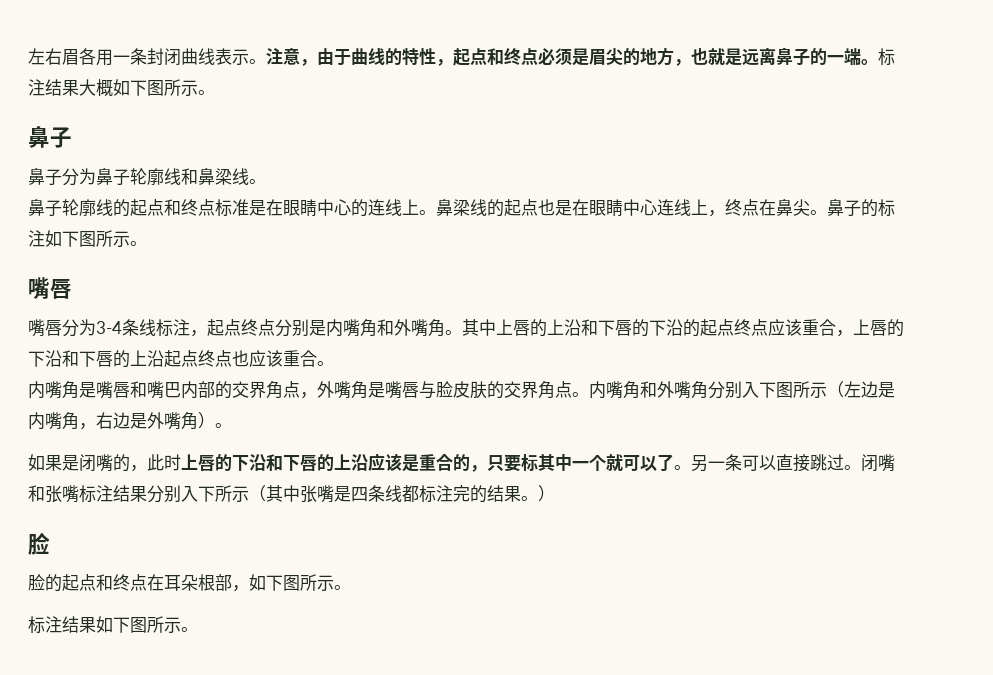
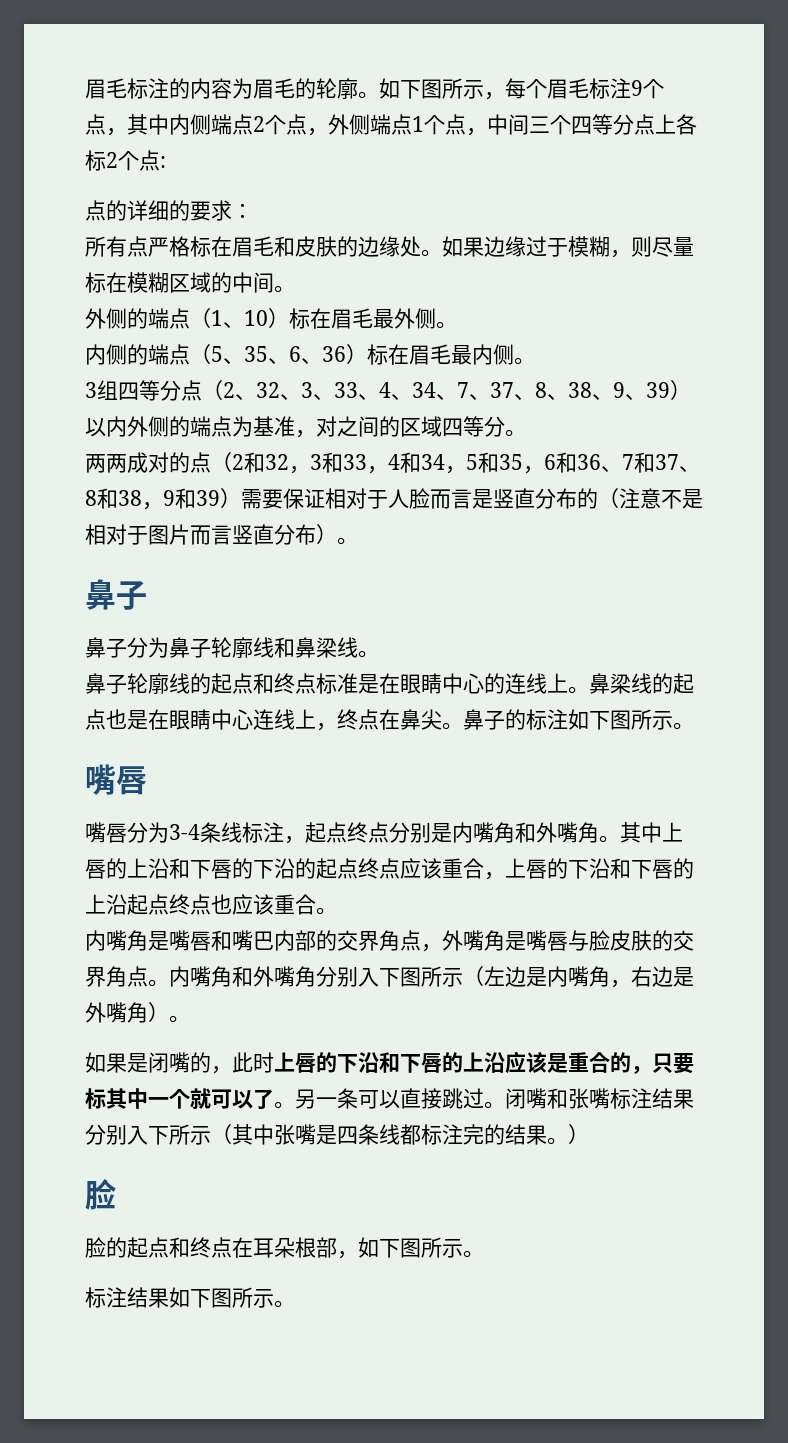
[28,47,895,66] [28,79,198,97] 左右眉各用一条封闭曲线表示。注意，由于曲线的特性，起点和终点必须是眉尖的地方，也就是远离鼻子的一端。标注结果大概如下图所示 -> [85,78,664,100] [85,114,697,136] [85,150,166,171] [85,200,253,221] [85,236,694,258] [85,272,295,293] [85,308,457,329] [85,344,535,365] [85,380,691,401] [85,416,526,438] [85,452,700,474] [85,488,703,510] [85,524,337,545] 眉毛标注的内容为眉毛的轮廓。如下图所示，每个眉毛标注9个点，其中内侧端点2个点，外侧端点1个点，中间三个四等分点上各标2个点: // 点的详细的要求： // 所有点严格标在眉毛和皮肤的边缘处。如果边缘过于模糊，则尽量标在模糊区域的中间。 // 外侧的端点（1、10）标在眉毛最外侧。 // 内侧的端点（5、35、6、36）标在眉毛最内侧。 // 3组四等分点（2、32、3、33、4、34、7、37、8、38、9、39）以内外侧的端点为基准，对之间的区域四等分。 // 两两成对的点（2和32，3和33，4和34，5和35，6和36、7和37、8和38，9和39）需要保证相对于人脸而言是竖直分布的（注意不是相对于图片而言竖直分布）

